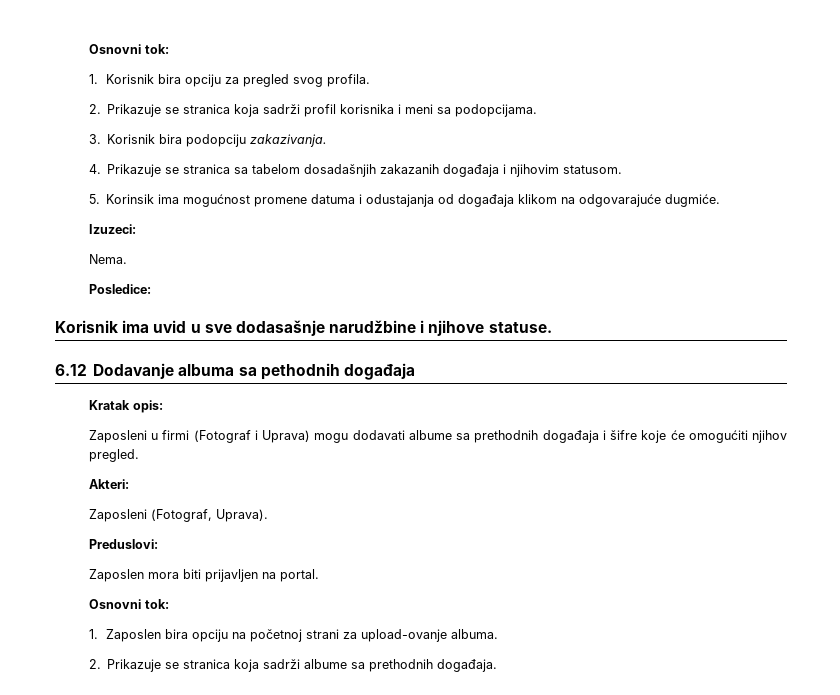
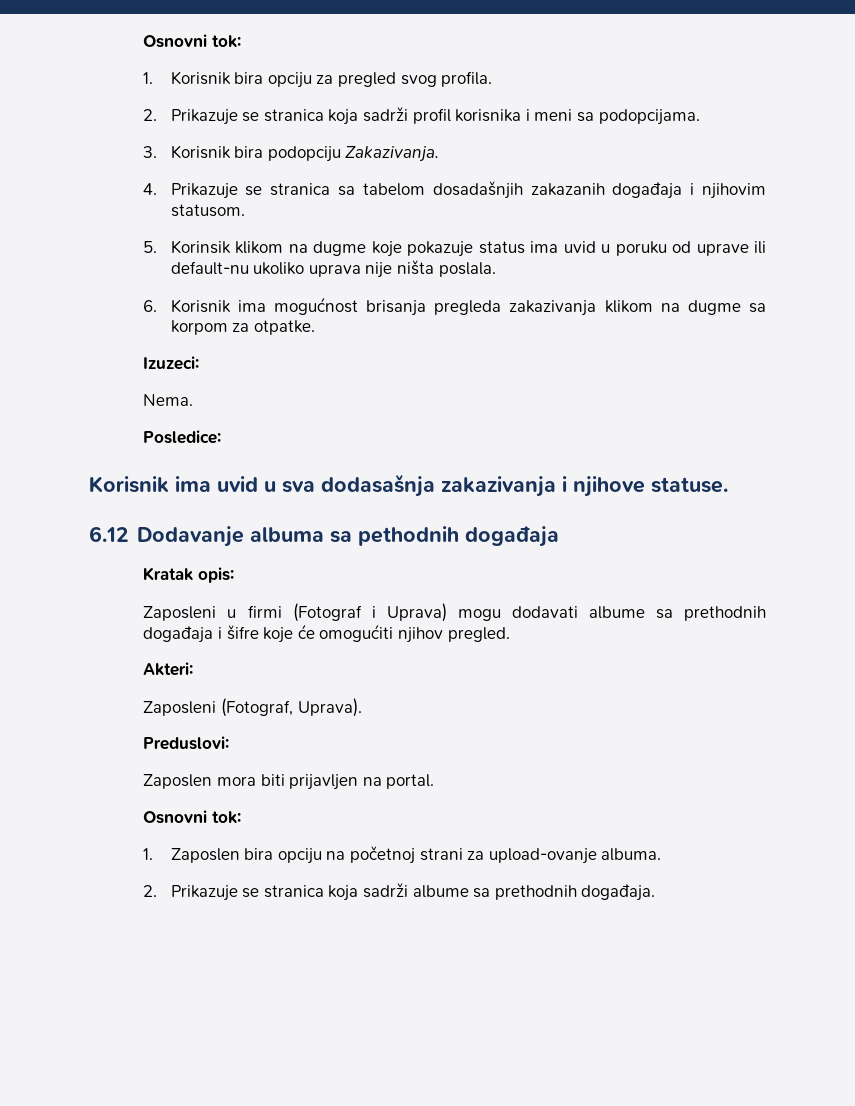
[250,134,328,147] zakazivanja. -> [345,146,440,162] Zakazivanja.
[158,194,721,207] ima mogućnost promene datuma i odustajanja od događaja klikom na odgovarajuće dugmiće. -> [235,241,767,257] [170,260,496,278] [143,297,766,316] [170,320,315,335] klikom na dugme koje pokazuje status ima uvid u poruku od uprave ili default-nu ukoliko uprava nije ništa poslala. // 6. Korisnik ima mogućnost brisanja pregleda zakazivanja klikom na dugme sa korpom za otpatke.
[204,320,417,336] sve dodasašnje narudžbine -> [282,474,556,497] sva dodasašnja zakazivanja

